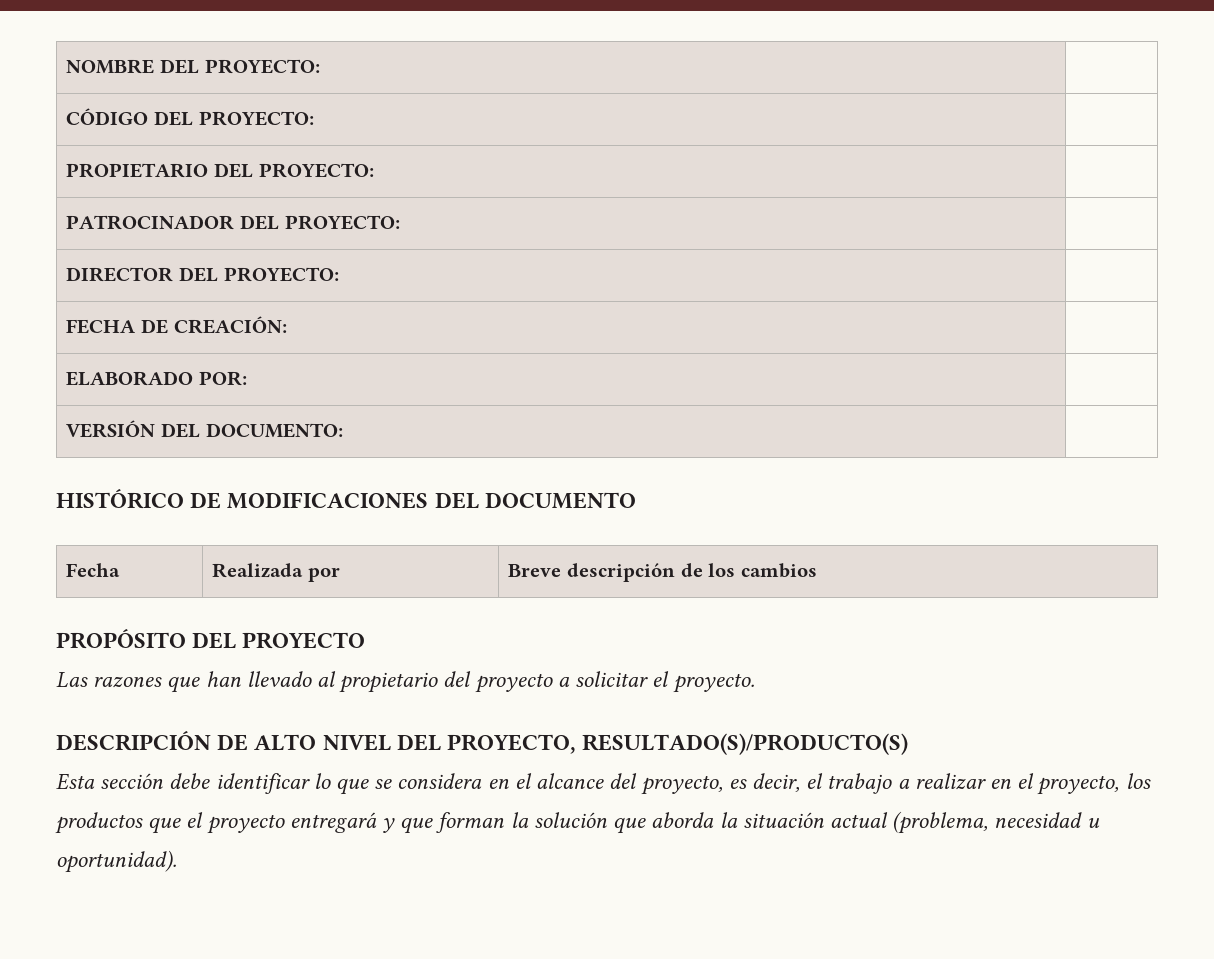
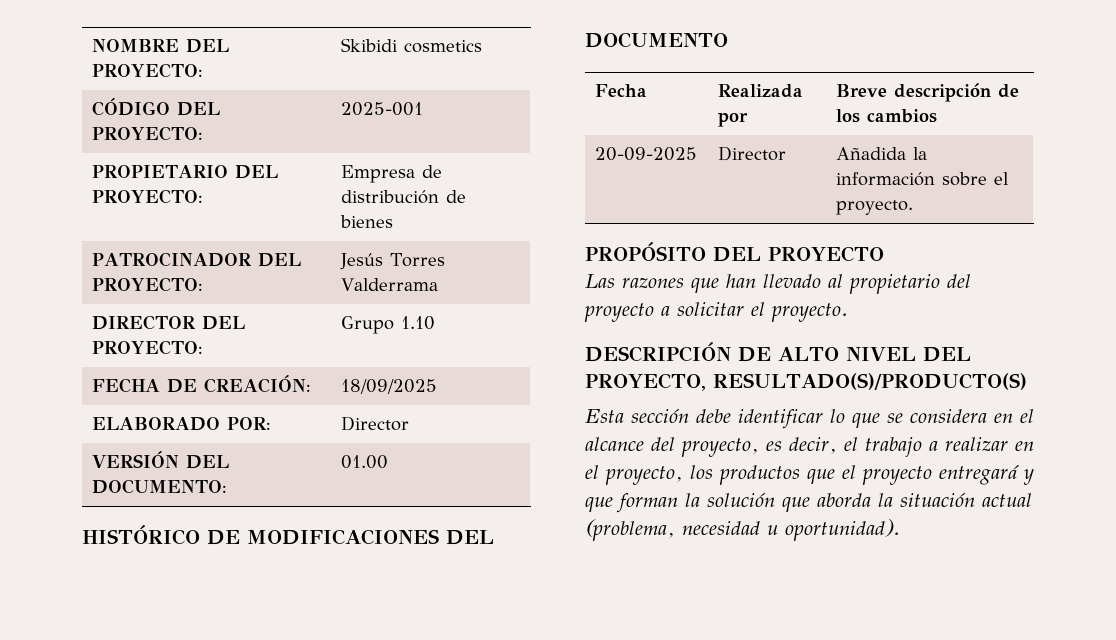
(320, 66) none -> [341,38,483,53] Skibidi cosmetics
(314, 118) none -> [341,102,424,116] 2025-001
(374, 170) none -> [341,165,443,183] [341,190,467,204] [340,215,394,228] Empresa de distribución de bienes
(400, 222) none -> [340,253,446,270] [341,278,439,291] Jesús Torres Valderrama
(339, 274) none -> [341,316,436,334] Grupo 1.10
(287, 325) none -> [341,379,438,394] 18/09/2025
(247, 378) none -> [341,416,410,431] Director
(343, 430) none -> [341,455,389,469] 01.00
(817, 570) none -> [595,147,698,161] [718,146,787,161] [836,147,928,160] [836,172,1010,186] [836,200,914,215] // 20-09-2025 | Director | Añadida la información sobre el proyecto.

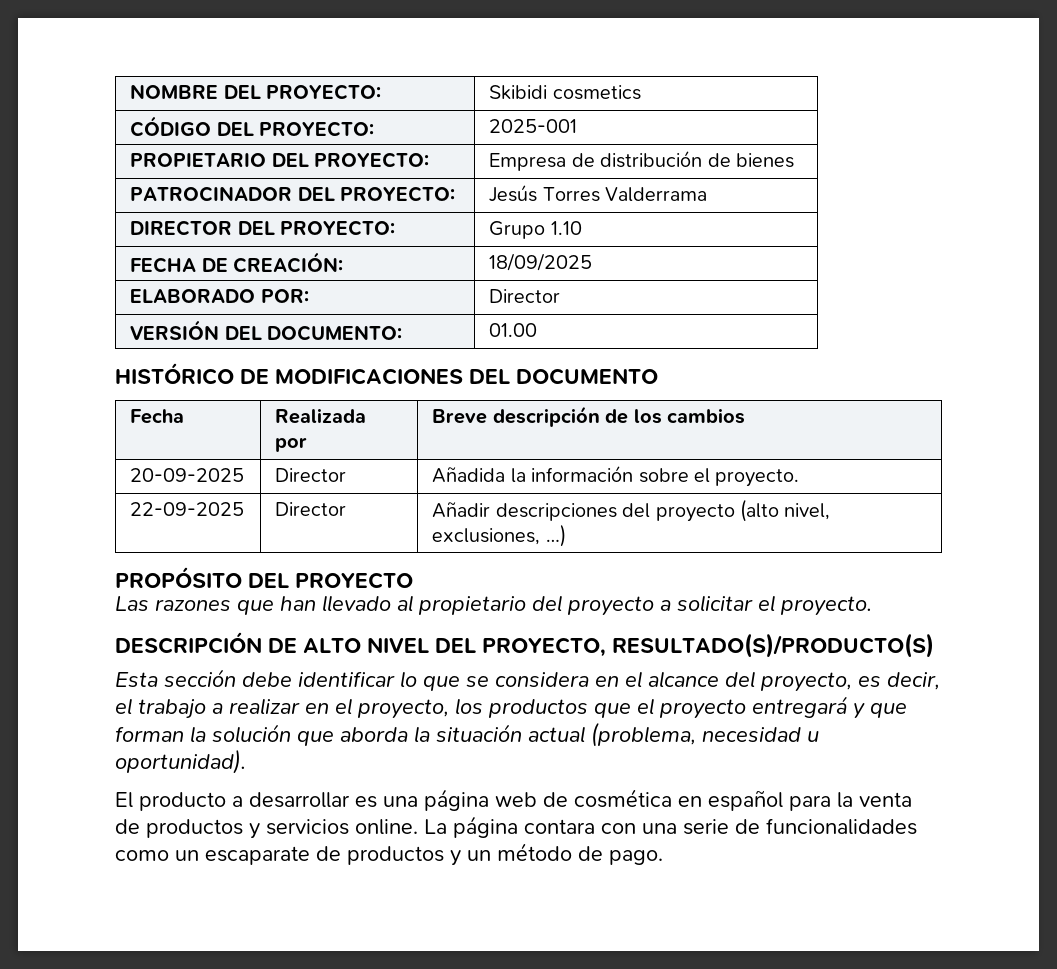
(914, 207) none -> [130,502,245,516] [275,502,347,516] [432,499,831,522] [432,524,566,547] // 22-09-2025 | Director | Añadir descripciones del proyecto (alto nivel, exclusiones, …)
(900, 530) none -> [115,789,912,811] [115,816,917,839] [115,843,663,866] // El producto a desarrollar es una página web de cosmética en español para la venta de productos y servicios online. La página contara con una serie de funcionalidades como un escaparate de productos y un método de pago.

